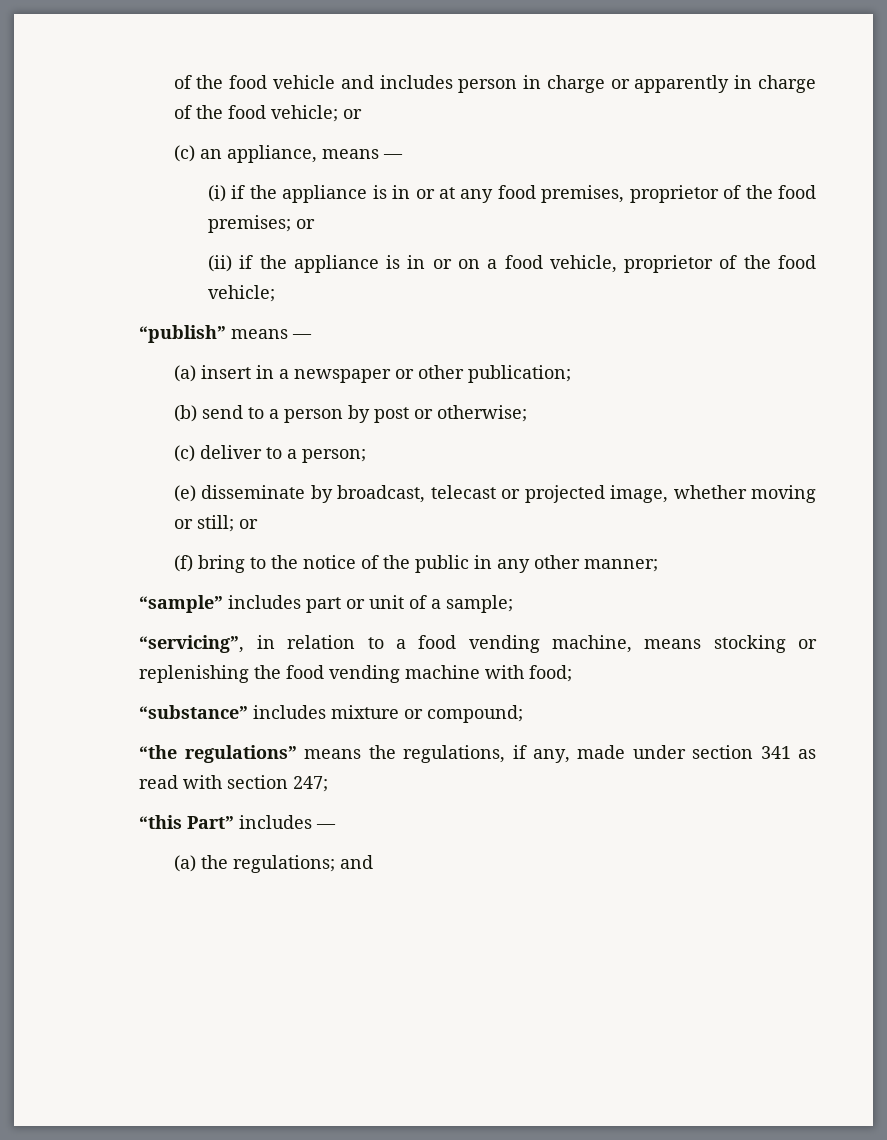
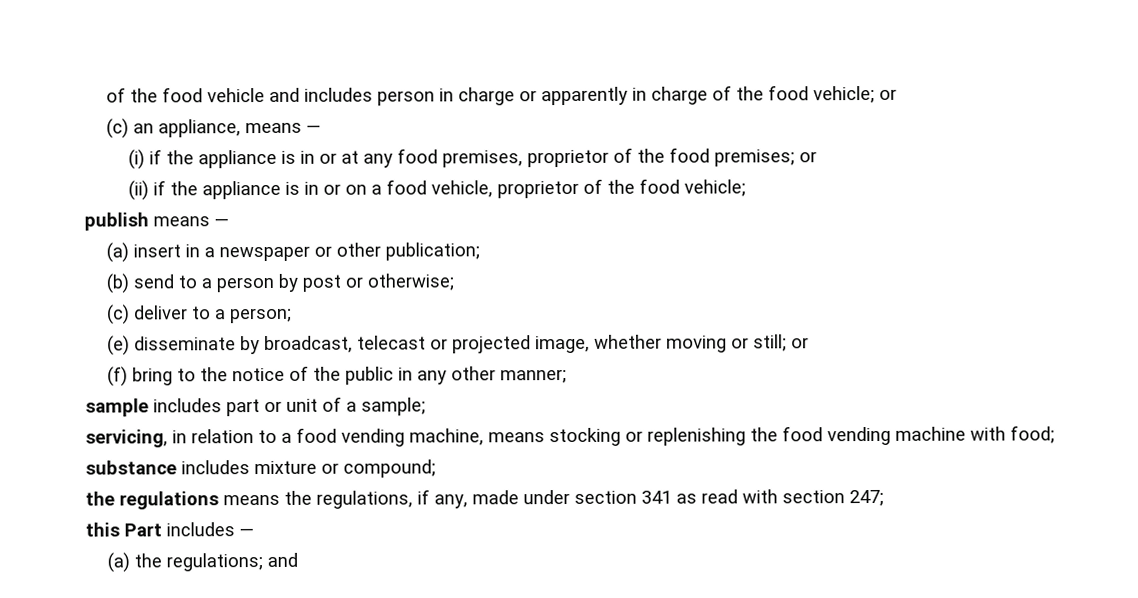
[139,325,227,343] “publish” -> [83,212,149,231] publish
[139,595,224,613] “sample” -> [84,398,149,417] sample
[139,635,245,653] “servicing”, -> [84,429,168,448] servicing,
[139,705,249,719] “substance” -> [84,460,177,475] substance
[139,745,297,763] “the regulations” -> [84,491,219,510] the regulations
[139,815,235,829] “this Part” -> [84,522,162,537] this Part

